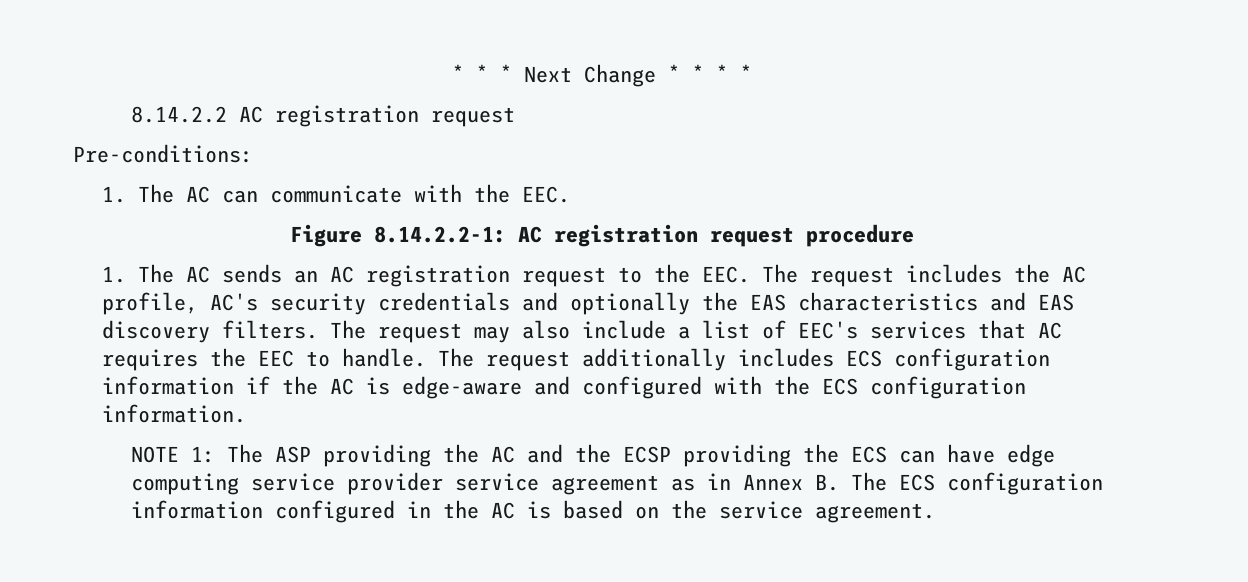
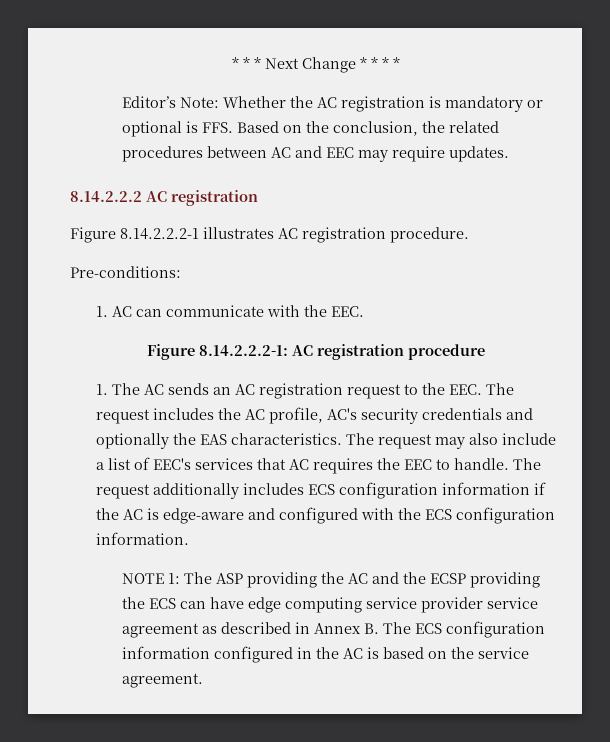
[131,105,516,127] 8.14.2.2 AC registration request -> [122,96,544,112] [122,121,500,137] [122,146,510,162] [70,190,258,206] [70,227,469,243] Editor’s Note: Whether the AC registration is mandatory or optional is FFS. Based on the conclusion, the related procedures between AC and EEC may require updates. // 8.14.2.2.2 AC registration // Figure 8.14.2.2.2-1 illustrates AC registration procedure.
[138,184,175,203] The -> (109, 311) none
[373,224,794,247] 8.14.2.2-1: AC registration request -> [198,344,404,360] 8.14.2.2.2-1: AC registration
[798,292,1075,311] [102,320,319,343] characteristics and EAS discovery filters. -> [231,433,343,445] characteristics.
(696, 484) none -> [221,622,292,634] described

